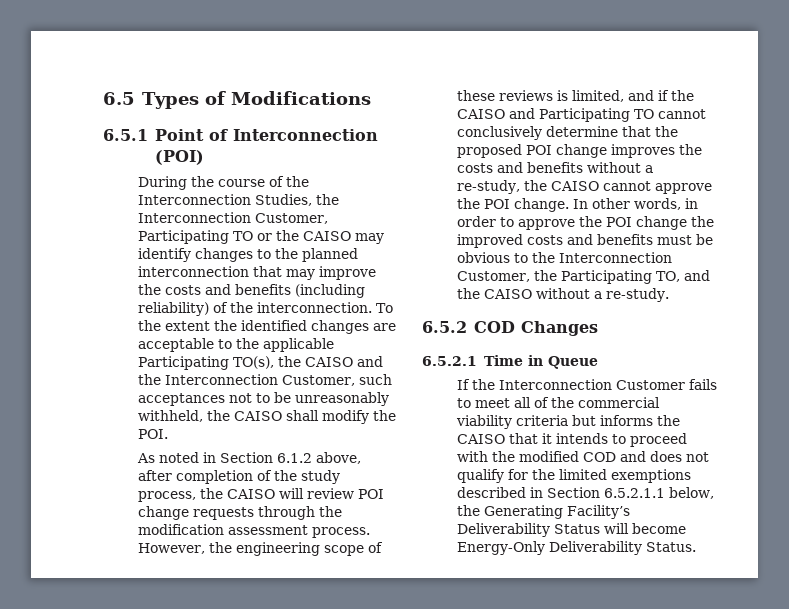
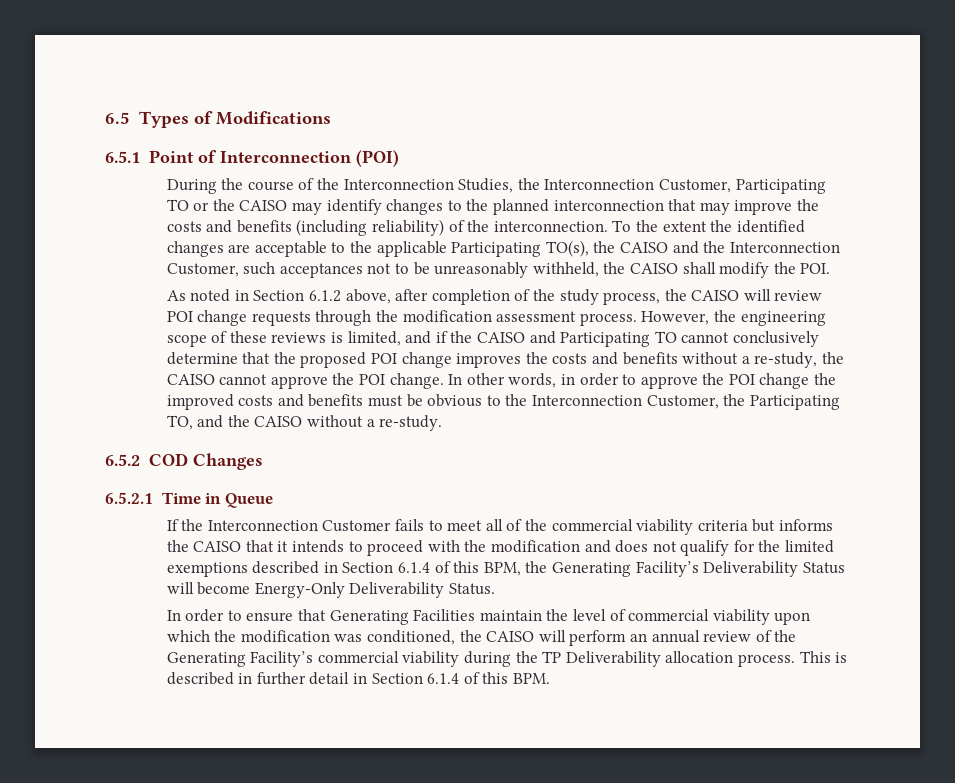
[518,451,616,462] modified COD -> [490,540,580,553] modification
[603,487,714,499] 6.5.2.1.1 below, -> [397,561,521,576] 6.1.4 of this BPM,
(696, 547) none -> [166,609,811,625] [166,630,797,646] [166,651,848,667] [166,672,550,685] // In order to ensure that Generating Facilities maintain the level of commercial viability upon which the modification was conditioned, the CAISO will perform an annual review of the Generating Facility’s commercial viability during the TP Deliverability allocation process. This is described in further detail in Section 6.1.4 of this BPM.

